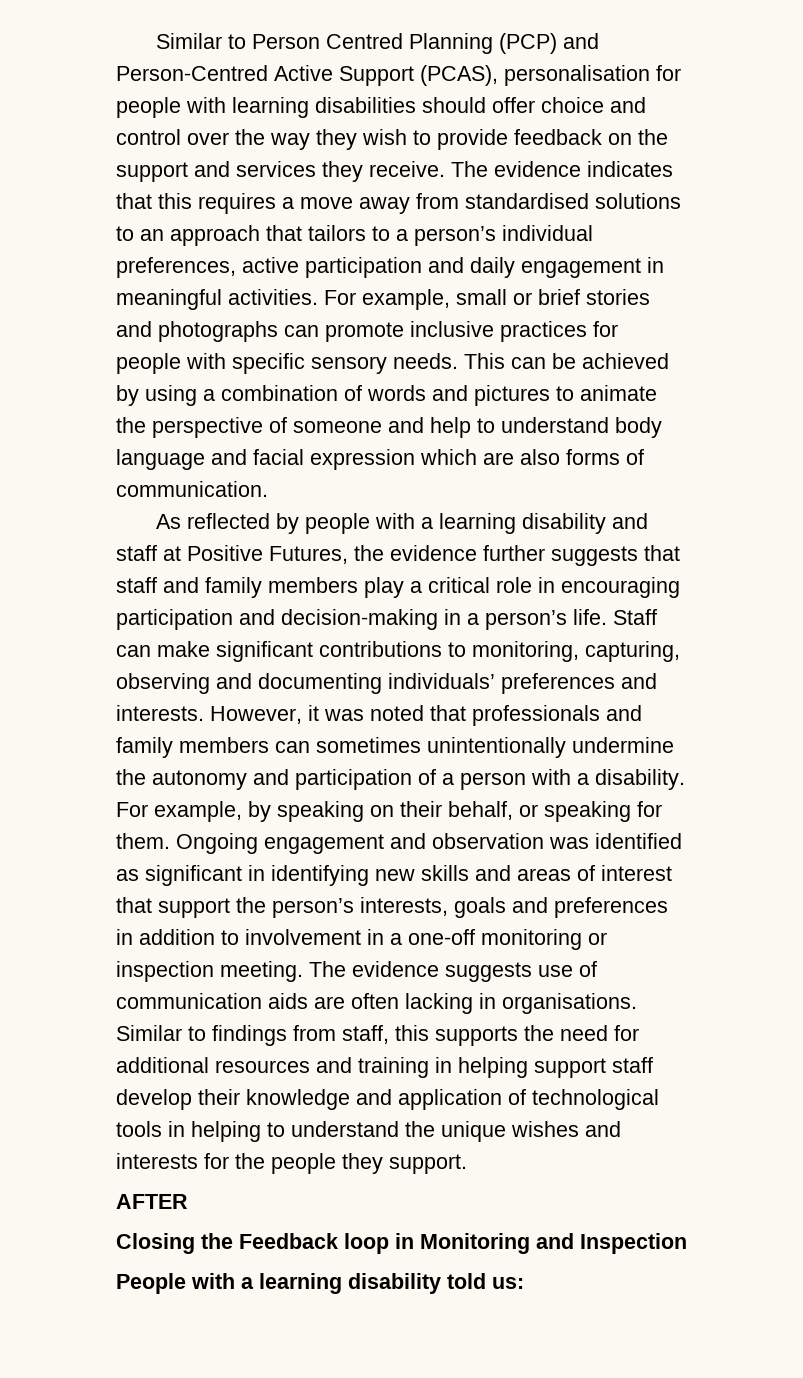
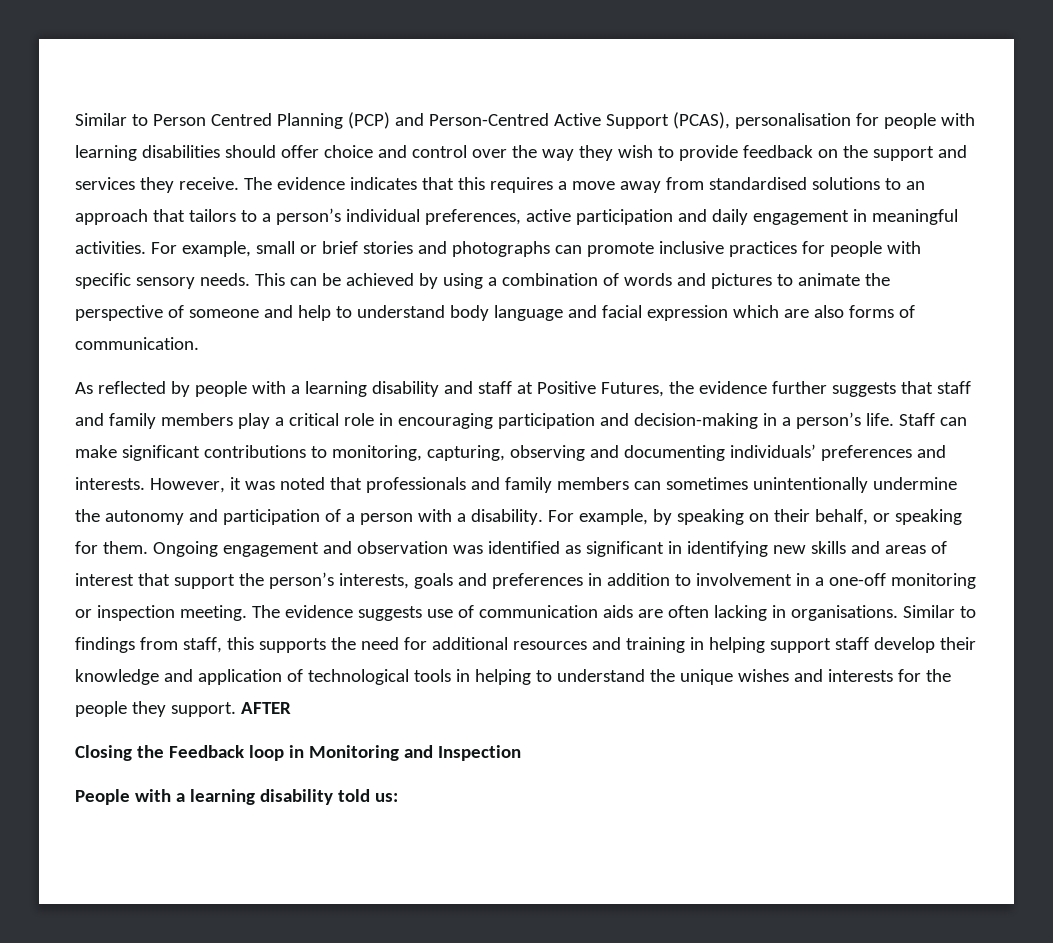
(467, 1164) // -> (236, 709) none

